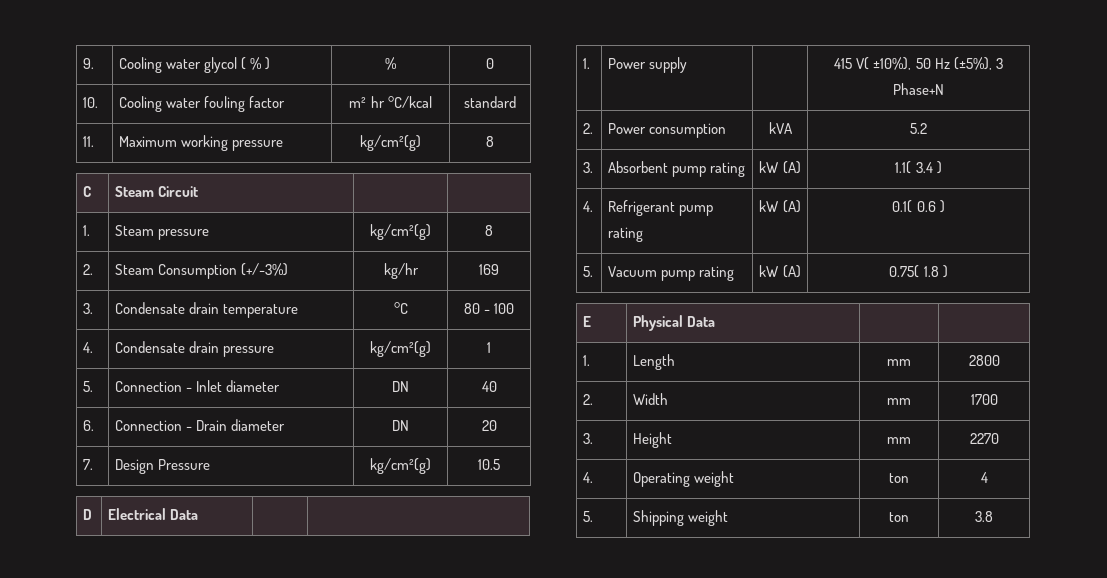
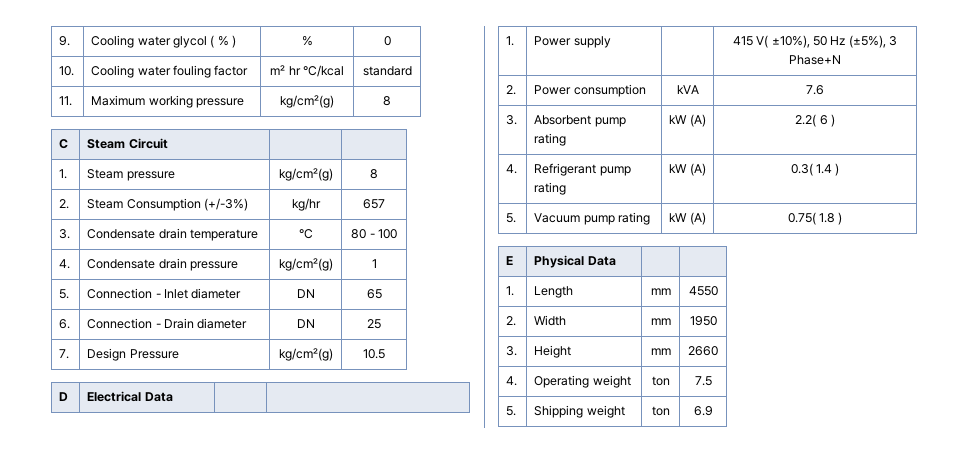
[479,264,499,275] 169 -> [363,199,385,209] 657
[481,381,497,392] 40 -> [366,289,382,299] 65
[481,420,497,431] 20 -> [367,319,381,329] 25
[910,123,927,134] 5.2 -> [806,85,824,95] 7.6
[895,161,933,174] 1.1( 3.4 -> [795,114,828,127] 2.2( 6
[892,200,936,213] 0.1( 0.6 -> [790,163,832,176] 0.3( 1.4
[968,355,1000,366] 2800 -> [688,286,718,296] 4550
[970,394,998,405] 1700 -> [689,316,717,326] 1950
[969,433,999,444] 2270 -> [688,346,718,356] 2660
[980,472,988,483] 4 -> [694,376,712,386] 7.5
[975,511,993,522] 3.8 -> [693,406,713,416] 6.9

